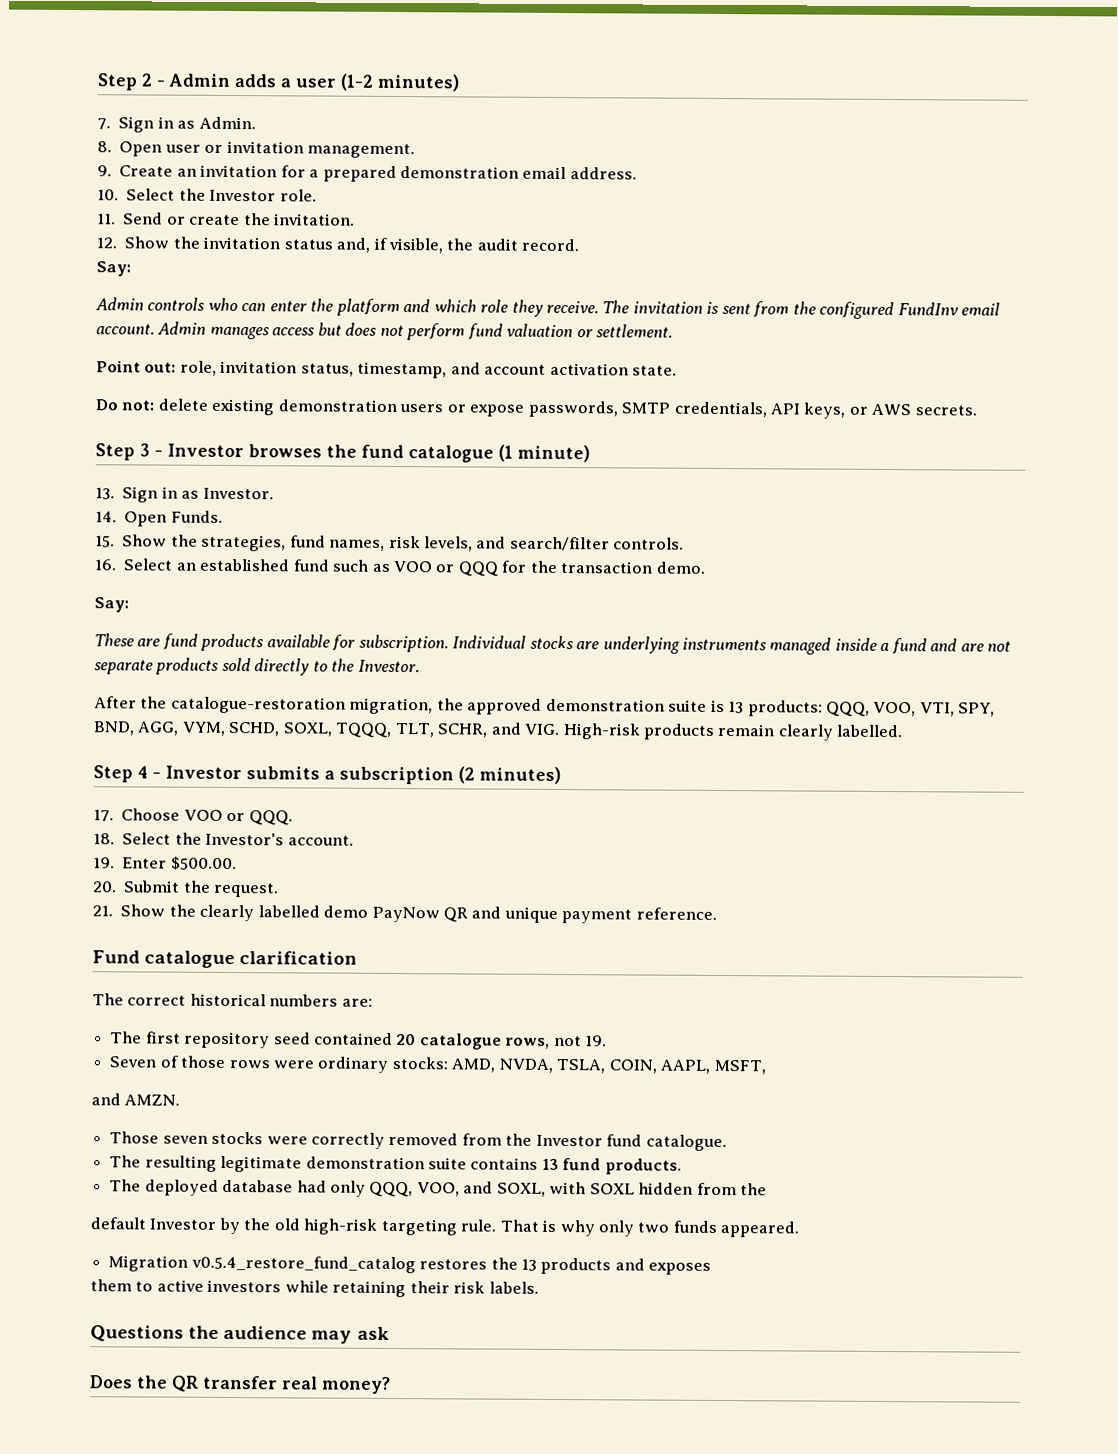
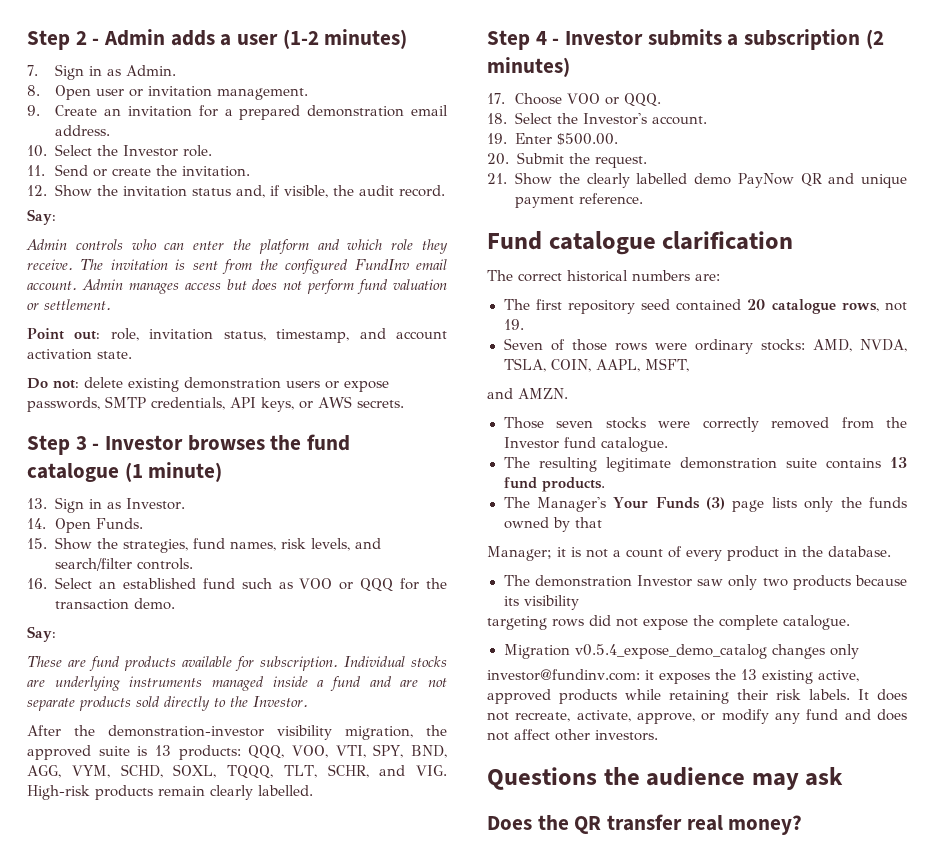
[170,696,346,714] catalogue-restoration -> [108,725,332,740] demonstration-investor visibility
[545,698,665,712] demonstration -> (91, 752) none
[144,1179,768,1198] [90,1217,800,1238] [108,1255,712,1275] [90,1279,282,1293] deployed database had only QQQ, VOO, and SOXL, with SOXL hidden from the // default Investor by the old high-risk targeting rule. That is why only two funds appeared. // Migration v0.5.4_restore_fund_catalog restores the 13 products and exposes // them to active investors -> [536,497,907,512] [503,517,602,532] [487,546,891,561] [503,575,907,590] [503,595,579,610] [487,615,850,630] [503,644,859,659] [487,669,859,684] [487,689,617,704] Manager's Your Funds (3) page lists only the funds owned by that // Manager; it is not a count of every product in the database. // The demonstration Investor saw only two products because its visibility // targeting rows did not expose the complete catalogue. // Migration v0.5.4_expose_demo_catalog changes only // investor@fundinv.com: it exposes the 13 existing active, approved products
(539, 1287) none -> [858,689,907,701] [487,709,907,724] [487,729,658,741] It does not recreate, activate, approve, or modify any fund and does not affect other investors.

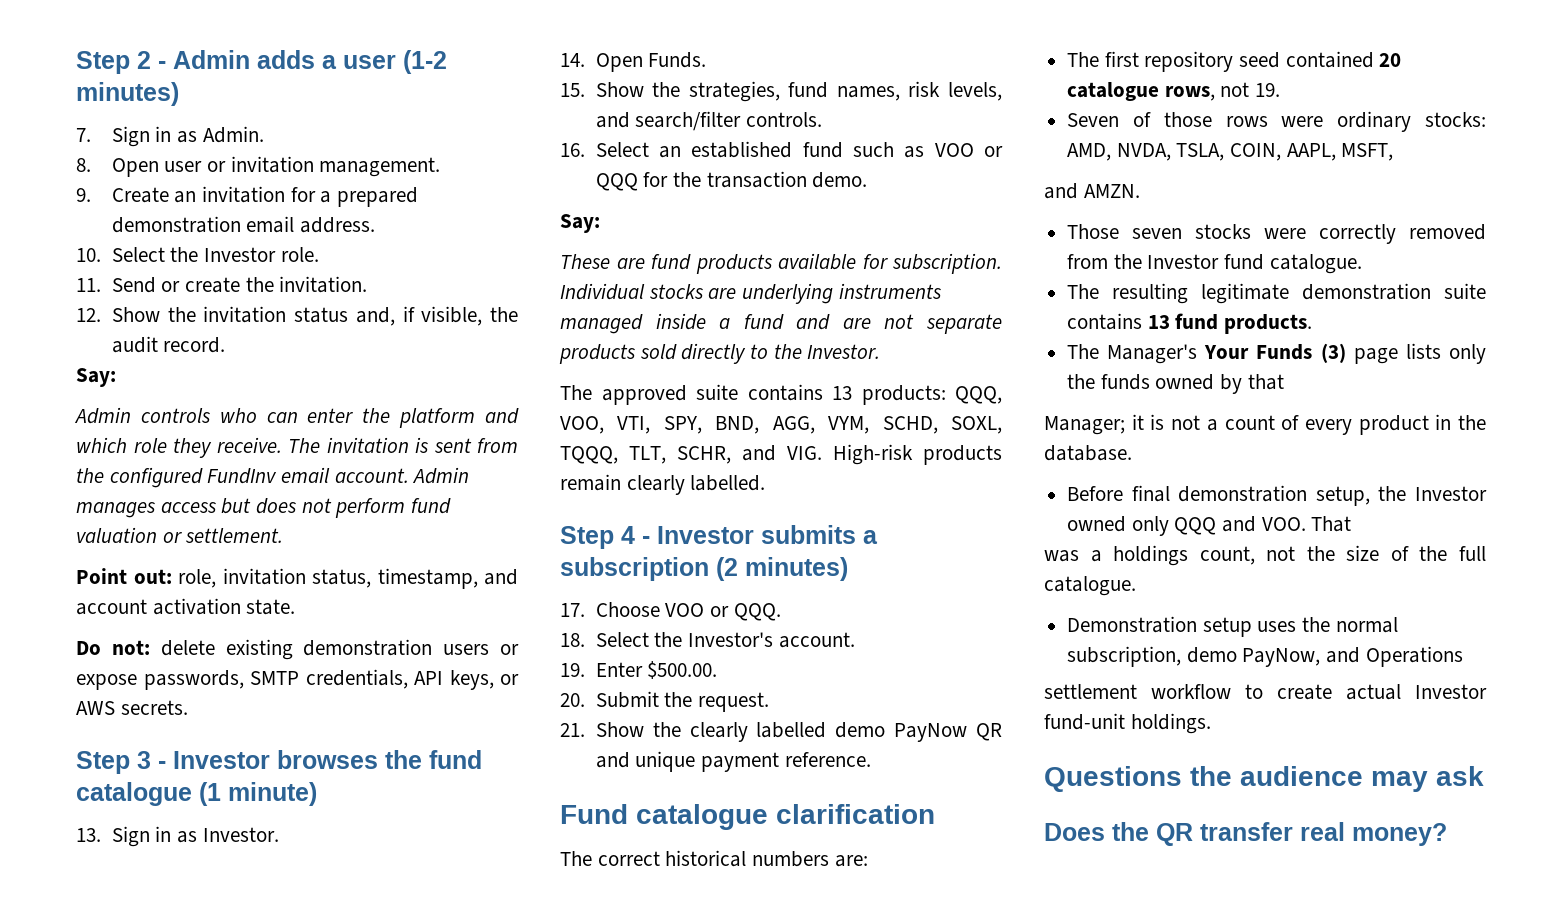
[27,725,447,740] After the demonstration-investor visibility migration, the -> [560,385,592,400] The
[137,746,148,756] is -> [747,384,823,401] contains
[503,575,907,590] [503,595,579,610] [487,615,850,630] [503,644,859,659] [487,669,859,684] [487,689,907,704] [487,709,907,724] [487,729,658,741] The demonstration Investor saw only two products because its visibility // targeting rows did not expose the complete catalogue. // Migration v0.5.4_expose_demo_catalog changes only // investor@fundinv.com: it exposes the 13 existing active, approved products while retaining their risk labels. It does not recreate, activate, approve, or modify any fund and does not affect other investors. -> [1067,485,1487,506] [1067,516,1352,536] [1044,545,1486,566] [1044,576,1136,596] [1067,616,1398,637] [1067,646,1463,667] [1044,684,1487,700] [1044,713,1211,734] Before final demonstration setup, the Investor owned only QQQ and VOO. That // was a holdings count, not the size of the full catalogue. // Demonstration setup uses the normal subscription, demo PayNow, and Operations // settlement workflow to create actual Investor fund-unit holdings.

